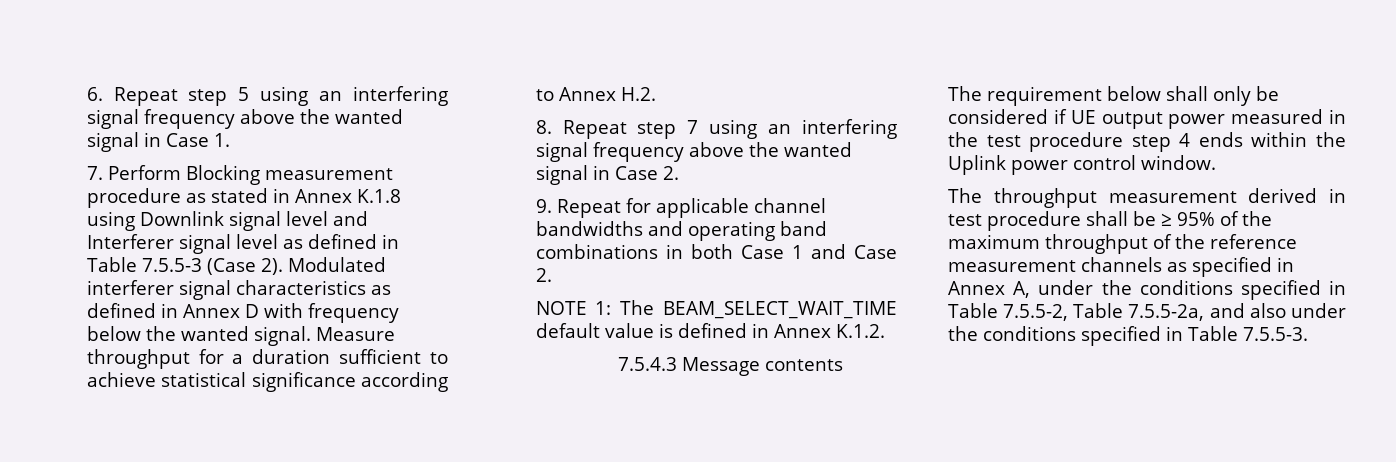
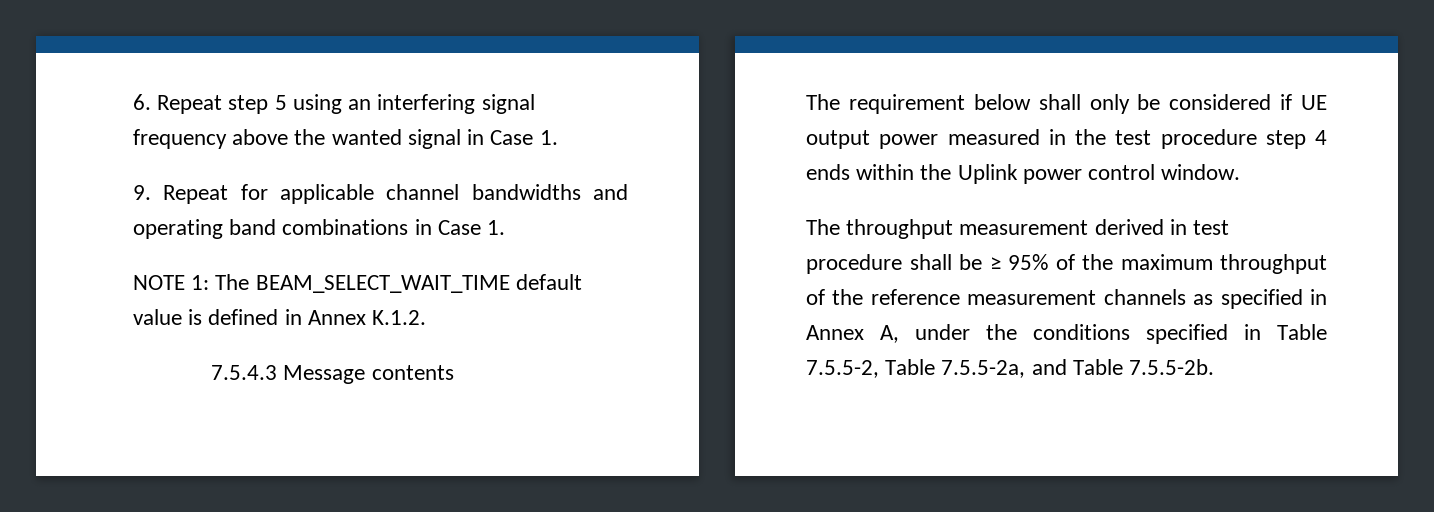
[86,165,393,185] [86,188,401,208] [86,211,368,231] [86,234,399,254] [86,257,386,275] [86,280,391,300] [86,303,399,323] [86,326,395,346] [86,349,448,369] [86,372,448,392] [535,87,656,101] [535,119,897,139] [535,142,852,162] [535,165,679,185] // 7. Perform Blocking measurement procedure as stated in Annex K.1.8 using Downlink signal level and Interferer signal level as defined in Table 7.5.5-3 (Case 2). Modulated interferer signal characteristics as defined in Annex D with frequency below the wanted signal. Measure throughput for a duration sufficient to achieve statistical significance according to Annex H.2. // 8. Repeat step 7 using an interfering signal frequency above the wanted signal in Case 2. -> (558, 137) none
[690,244,897,259] [535,268,552,282] both Case 1 and Case 2. -> [437,220,506,235] Case 1.
[1249,303,1346,318] [948,326,1308,346] also under the conditions specified in Table 7.5.5-3. -> [1072,359,1215,375] Table 7.5.5-2b.

